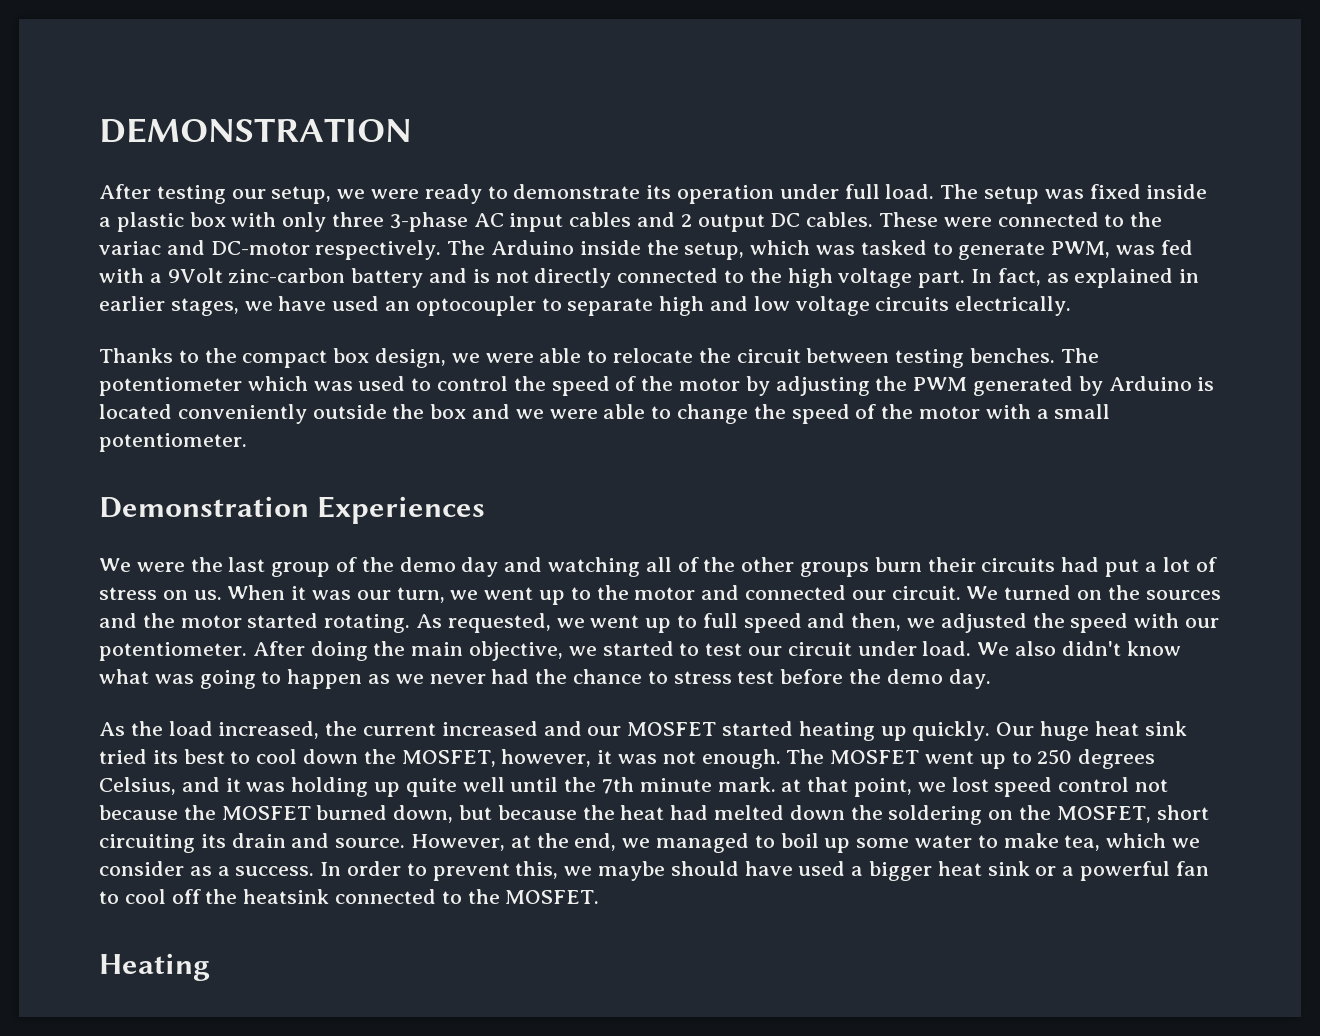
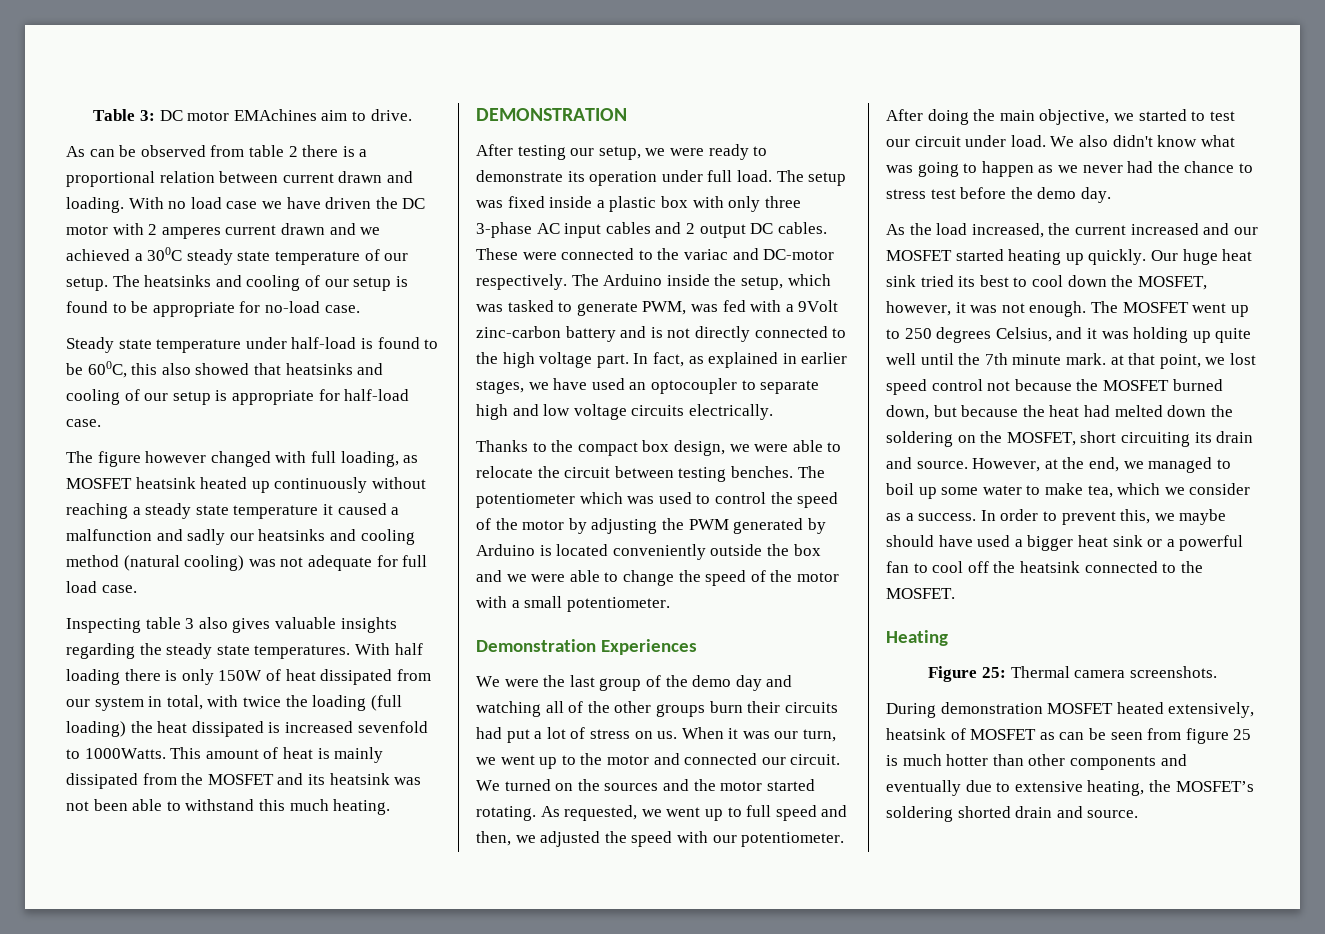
(99, 130) none -> [93,109,412,121] [66,145,368,157] [66,171,413,187] [66,197,426,213] [66,223,381,239] [66,247,409,265] [66,275,408,291] [66,301,360,317] [66,337,439,353] [66,361,384,378] [66,389,410,405] [66,419,101,427] [66,451,419,467] [66,477,426,493] [66,503,400,519] [66,529,415,545] [66,555,428,571] [66,581,137,593] [66,617,397,633] [66,643,423,659] [66,669,431,685] [66,695,402,711] [66,721,428,737] [66,747,384,763] [66,773,422,789] [66,799,391,815] Table 3: DC motor EMAchines aim to drive. // As can be observed from table 2 there is a proportional relation between current drawn and loading. With no load case we have driven the DC motor with 2 amperes current drawn and we achieved a 300C steady state temperature of our setup. The heatsinks and cooling of our setup is found to be appropriate for no-load case. // Steady state temperature under half-load is found to be 600C, this also showed that heatsinks and cooling of our setup is appropriate for half-load case. // The figure however changed with full loading, as MOSFET heatsink heated up continuously without reaching a steady state temperature it caused a malfunction and sadly our heatsinks and cooling method (natural cooling) was not adequate for full load case. // Inspecting table 3 also gives valuable insights regarding the steady state temperatures. With half loading there is only 150W of heat dissipated from our system in total, with twice the loading (full loading) the heat dissipated is increased sevenfold to 1000Watts. This amount of heat is mainly dissipated from the MOSFET and its heatsink was not been able to withstand this much heating. //
(210, 967) none -> [928,666,1217,682] [886,702,1255,718] [886,728,1252,744] [886,754,1187,770] [886,780,1254,796] [886,806,1139,822] // Figure 25: Thermal camera screenshots. // During demonstration MOSFET heated extensively, heatsink of MOSFET as can be seen from figure 25 is much hotter than other components and eventually due to extensive heating, the MOSFET’s soldering shorted drain and source.

